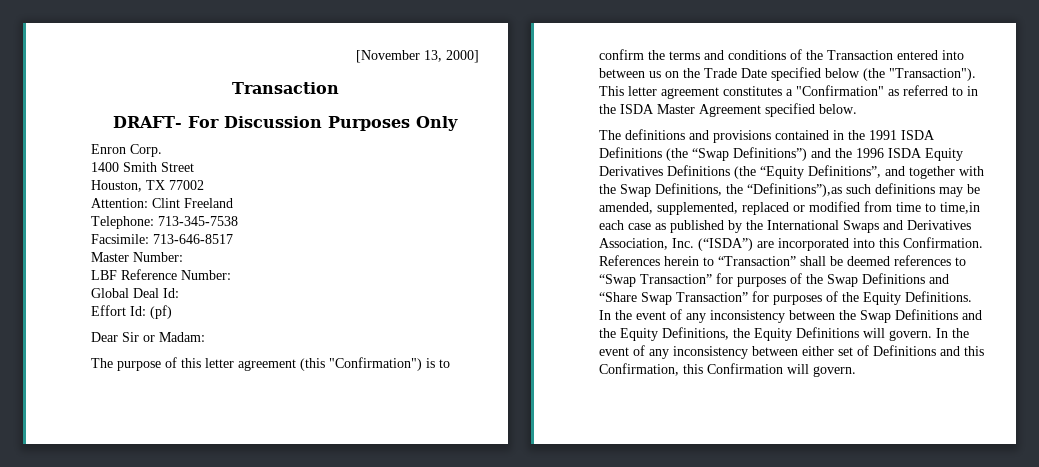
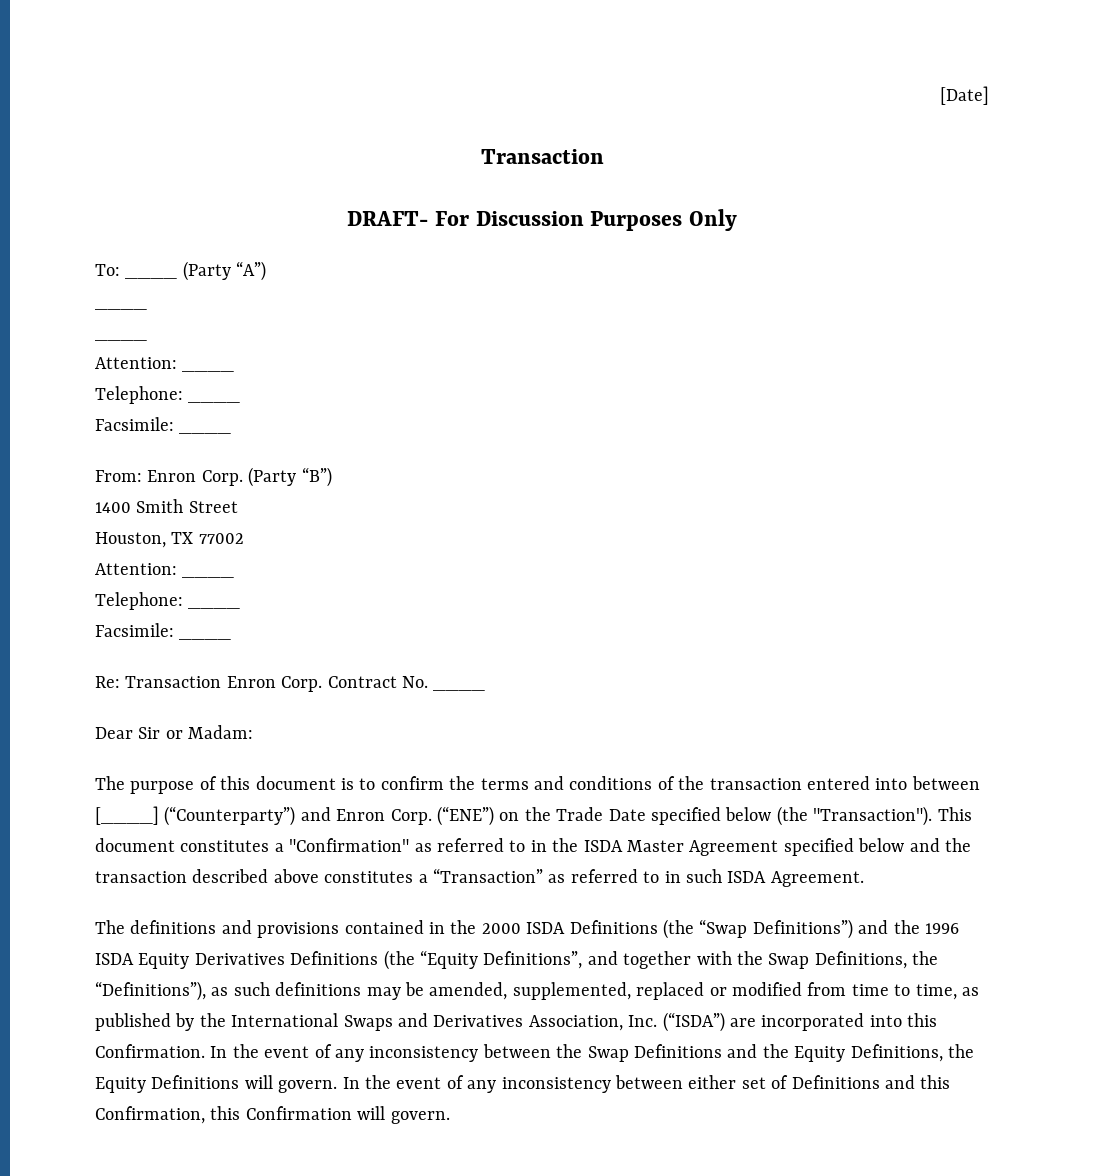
[356,50,479,63] [November 13, 2000] -> [940,86,989,105] [Date]
[91,144,162,157] Enron Corp. -> [95,264,120,276] [125,261,267,281] [95,307,147,310] [95,338,147,341] [95,357,177,369] [182,369,235,372] [95,386,241,404] [95,417,174,431] [179,431,232,434] [95,467,332,487] To: ____ (Party “A”) // ____ // ____ // Attention: ____ // Telephone: ____ // Facsimile: ____ // From: Enron Corp. (Party “B”)
[152,198,233,208] [91,216,238,229] [91,234,233,244] [91,252,183,262] [91,269,231,280] [91,288,179,298] [91,305,172,319] Clint Freeland // Telephone: 713-345-7538 // Facsimile: 713-646-8517 // Master Number: // LBF Reference Number: // Global Deal Id: // Effort Id: (pf) -> [182,575,235,578] [95,592,241,610] [95,623,174,637] [179,637,232,640] [95,676,428,692] [433,688,486,691] ____ // Telephone: ____ // Facsimile: ____ // Re: Transaction Enron Corp. Contract No. ____
[205,357,422,371] letter agreement (this "Confirmation") -> [255,776,336,790] document
[827,50,893,60] Transaction -> [709,778,802,790] transaction
[649,71,661,78] us -> [95,806,494,826] [____] (“Counterparty”) and Enron Corp. (“ENE”)
[628,86,719,99] letter agreement -> [95,838,175,852] document
[819,104,857,114] below. -> [858,838,971,852] [95,868,864,887] below and the transaction described above constitutes a “Transaction” as referred to in such ISDA Agreement.
[869,130,897,140] 1991 -> [481,923,521,934] 2000
[747,183,842,197] “Definitions”),as -> [95,981,229,1001] “Definitions”), as
[940,202,980,214] [599,220,651,230] time,in each case -> [915,984,957,1000] time,
[599,255,966,266] [599,273,949,287] [599,291,972,305] References herein to “Transaction” shall be deemed references to “Swap Transaction” for purposes of the Swap Definitions and “Share Swap Transaction” for purposes of the Equity Definitions. -> (205, 1051) none

